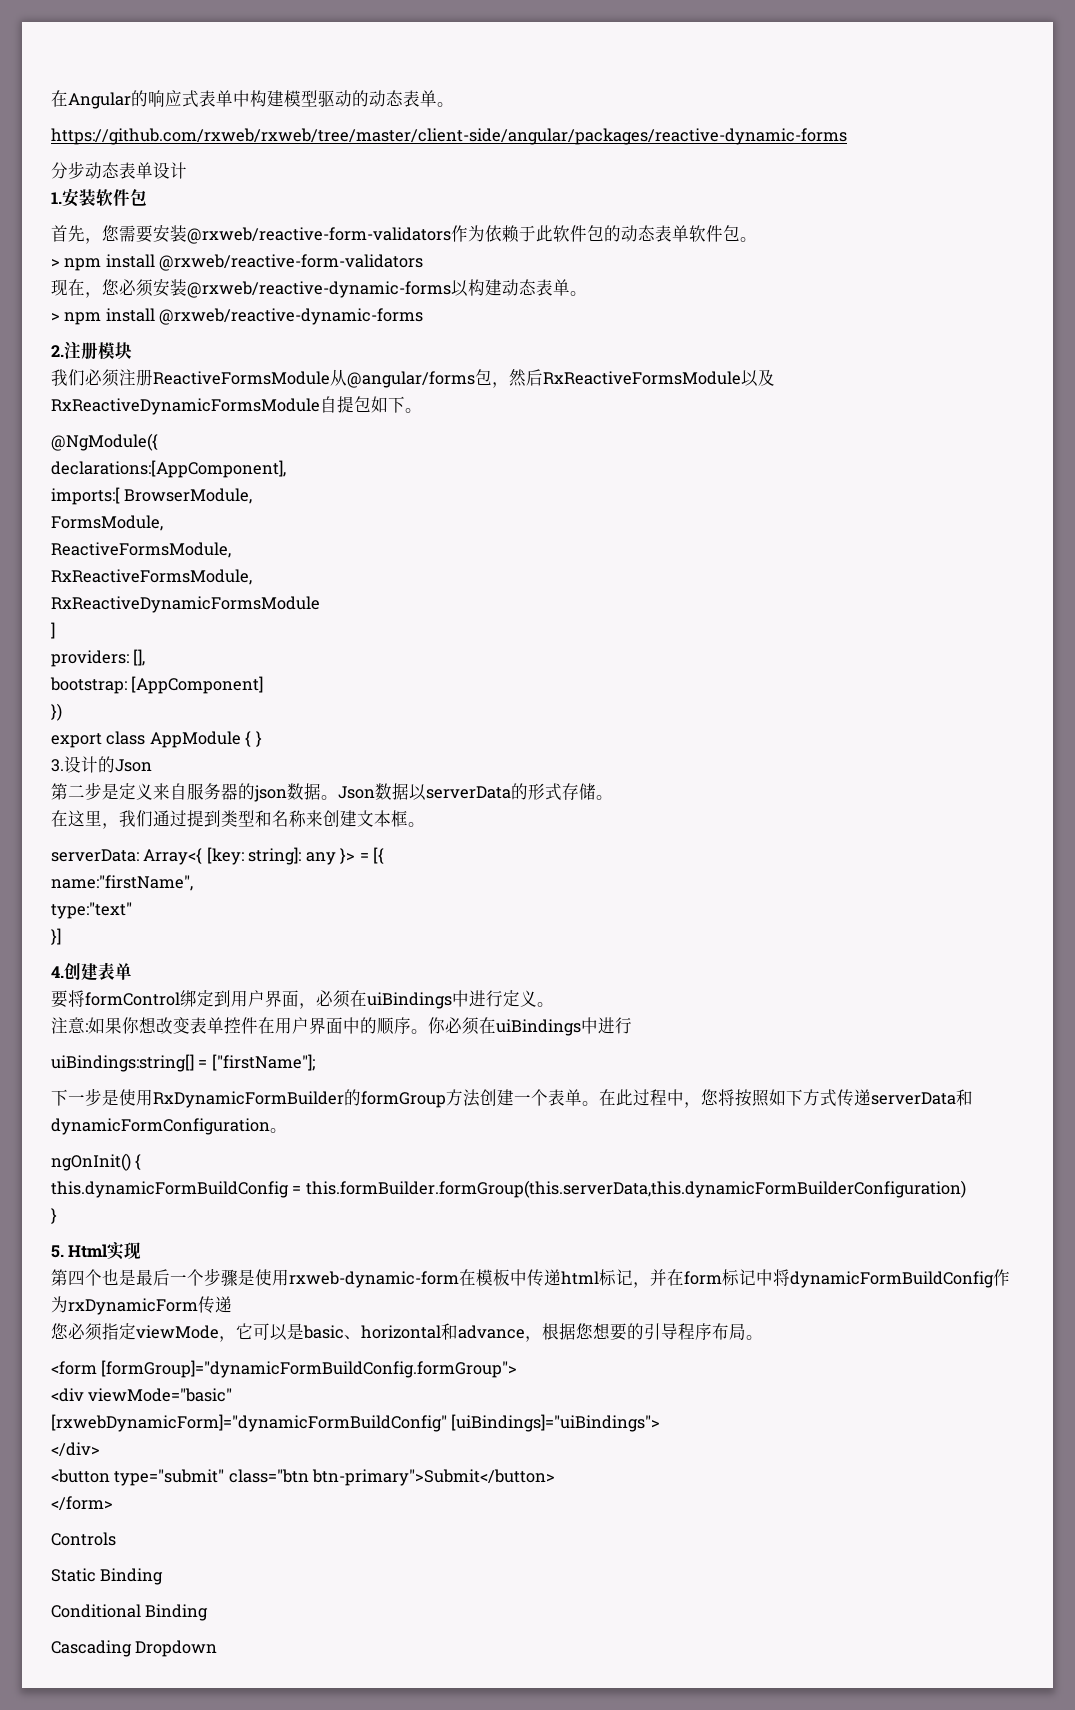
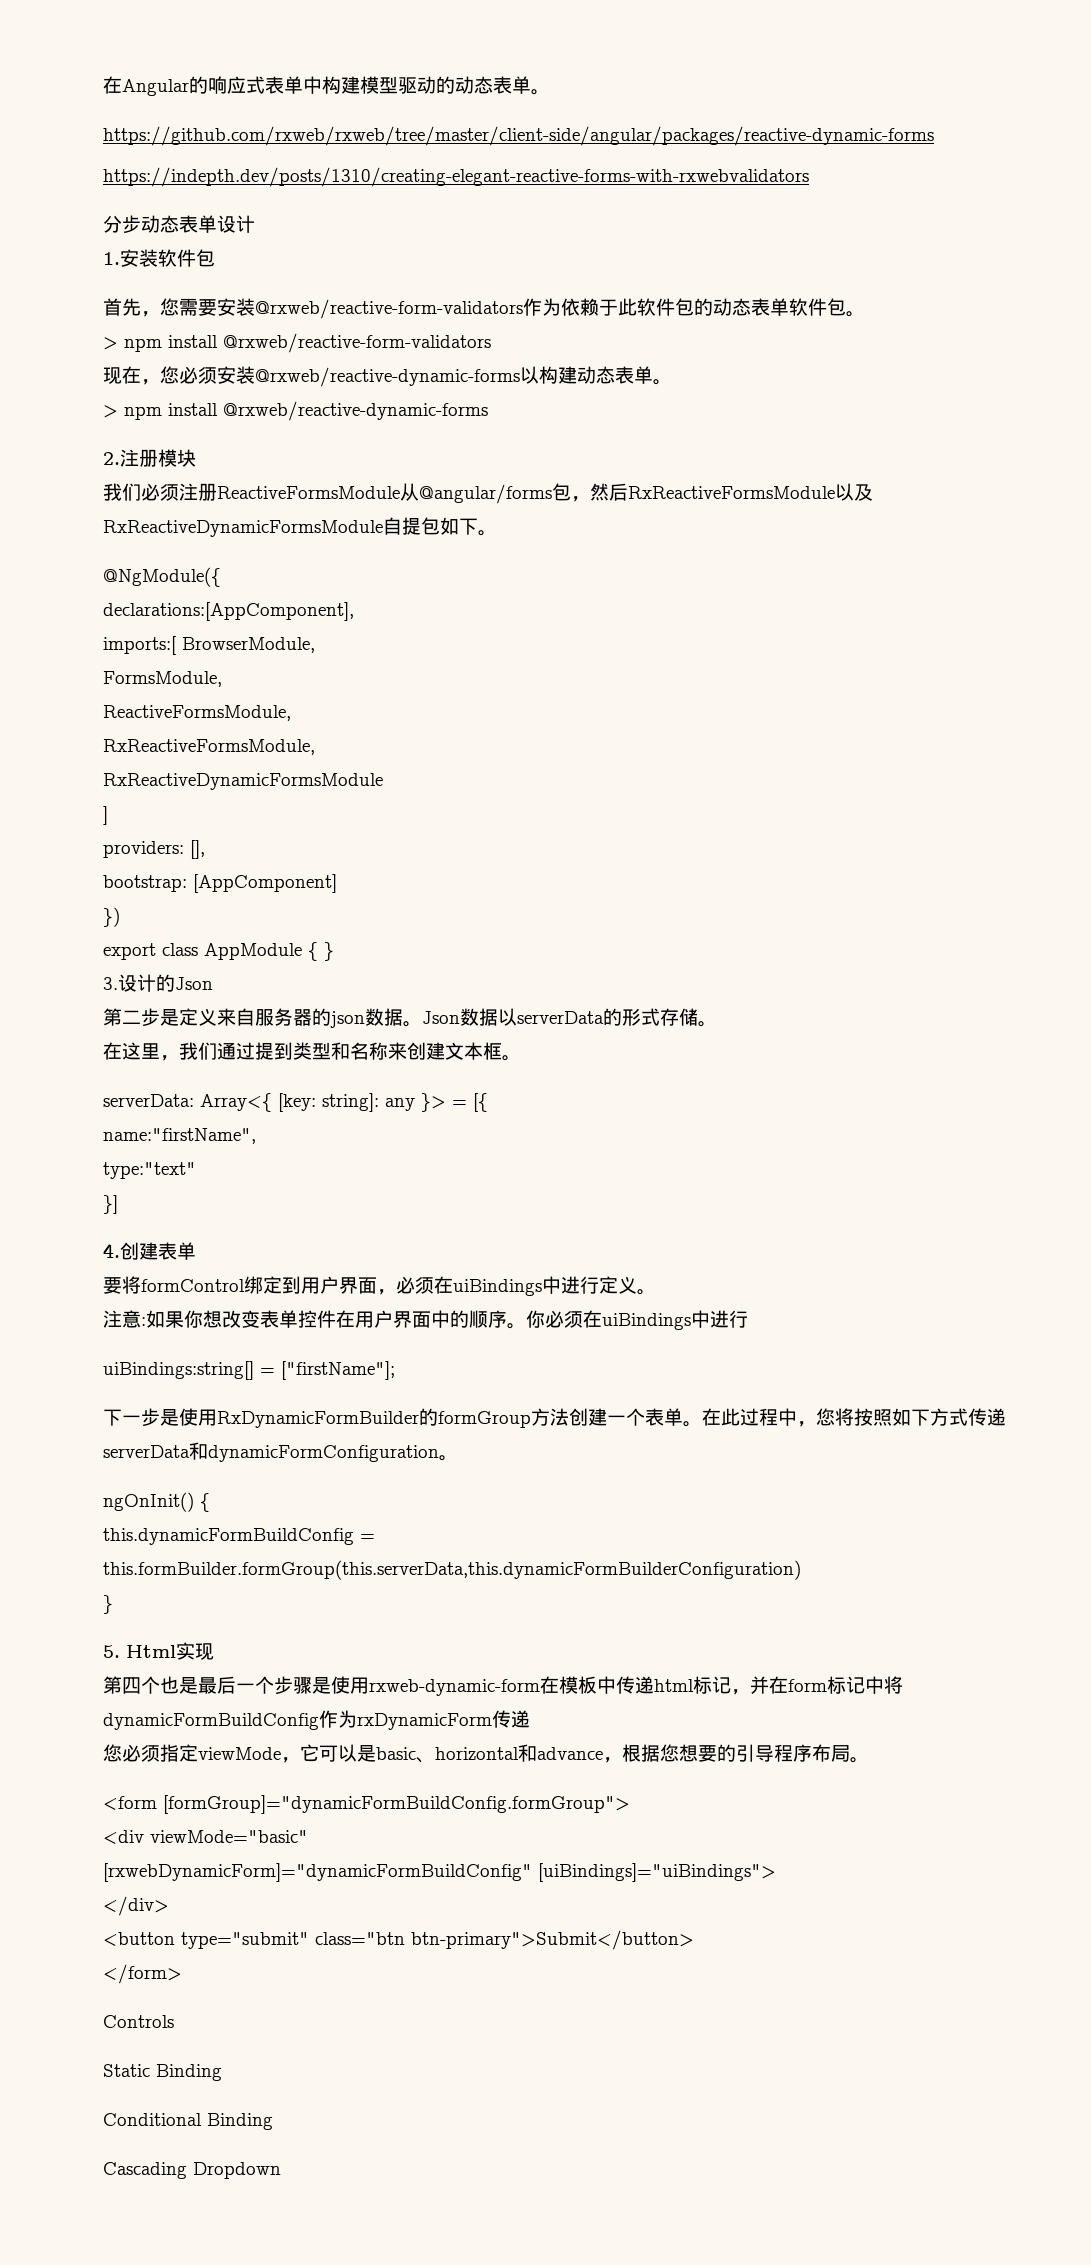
(847, 136) none -> [103,167,809,187] // https://indepth.dev/posts/1310/creating-elegant-reactive-forms-with-rxwebvalidators

